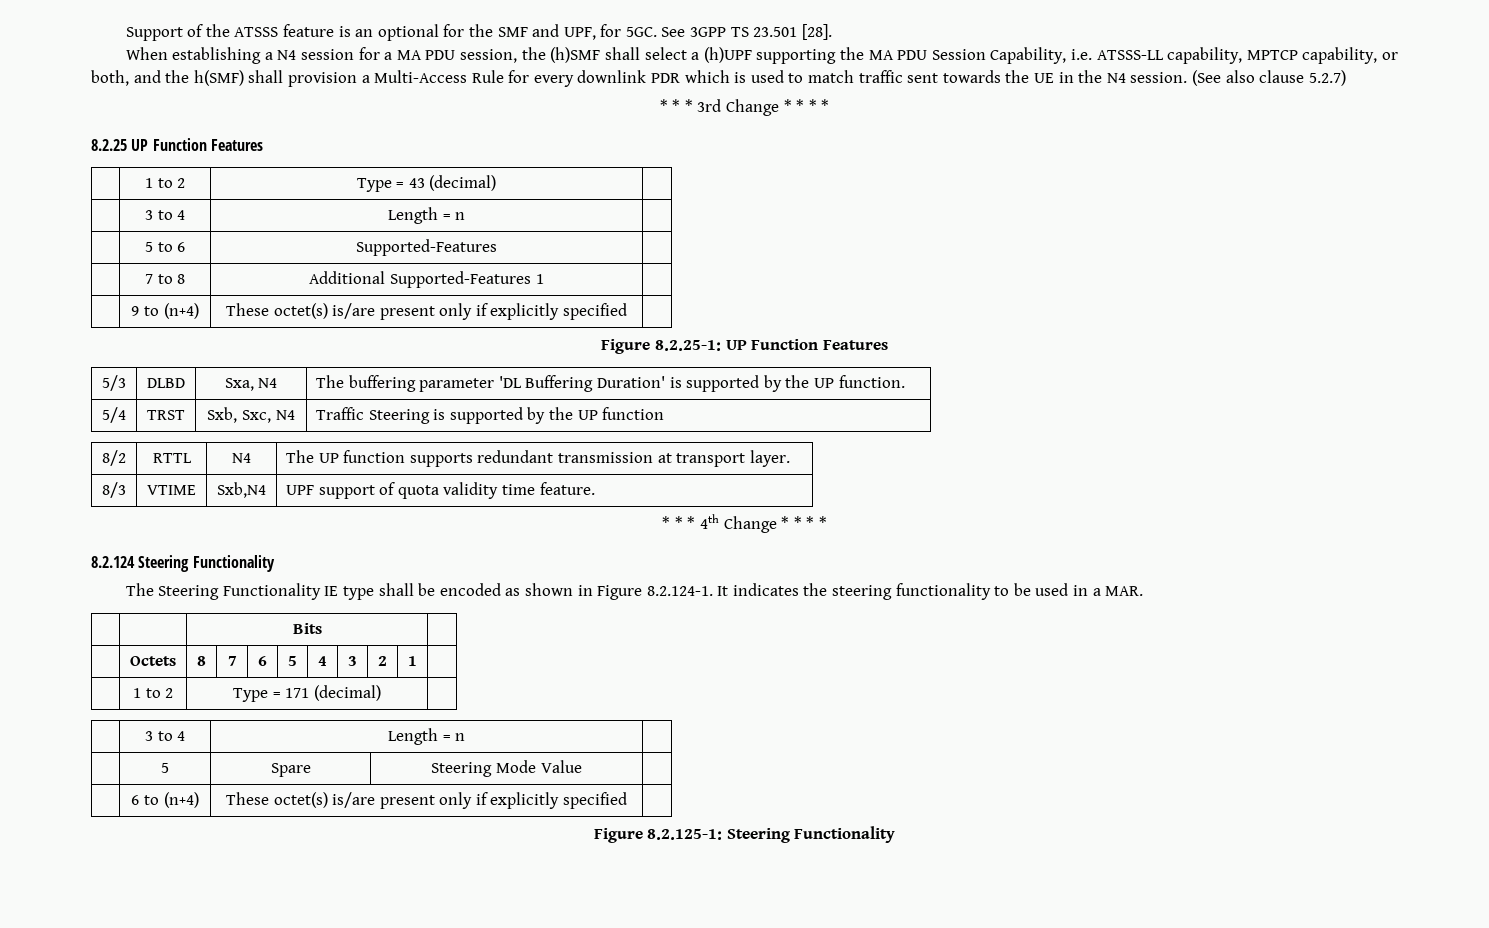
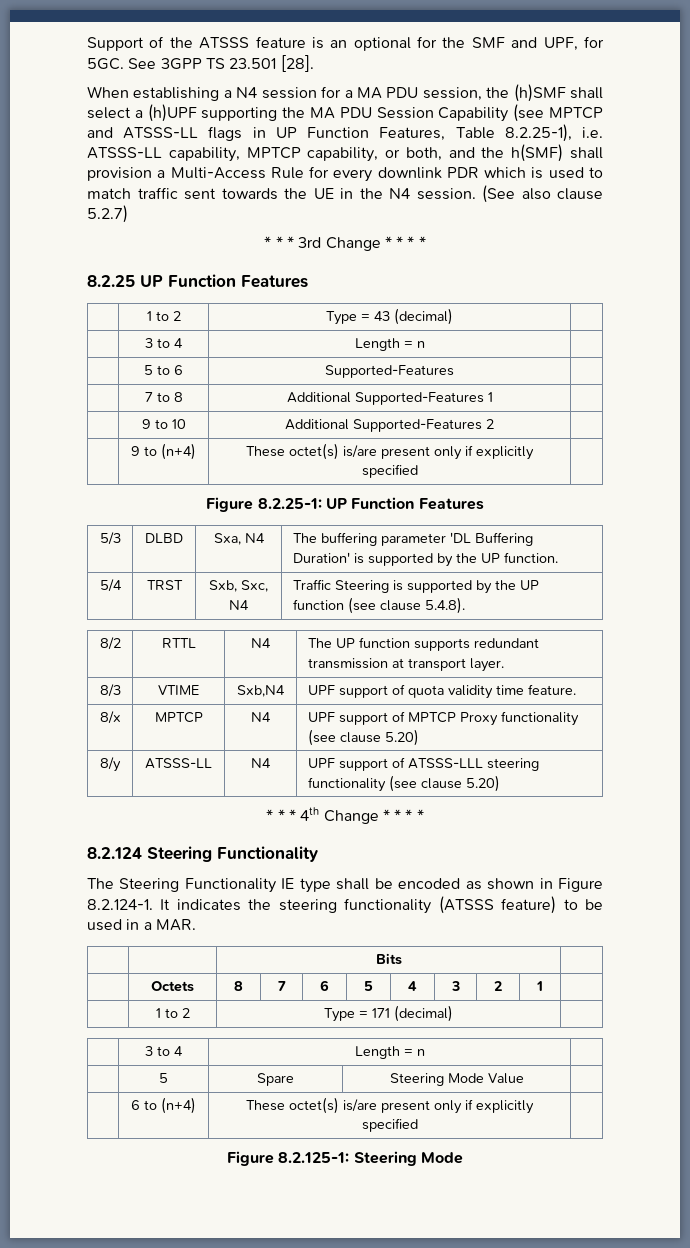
[990,47,1067,64] Capability, -> [438,104,604,122] [87,124,572,142] Capability (see MPTCP and ATSSS-LL flags in UP Function Features, Table 8.2.25-1),
(544, 279) none -> [141,419,186,429] [285,419,494,432] // | 9 to 10 | Additional Supported-Features 2 |
(665, 413) none -> [347,597,465,614] (see clause 5.4.8).
(595, 488) none -> [99,711,121,724] [154,712,203,723] [251,712,271,722] [307,711,579,726] [307,729,419,746] [100,757,121,772] [145,758,212,769] [251,758,271,768] [307,757,539,771] [307,775,500,792] // 8/x | MPTCP | N4 | UPF support of MPTCP Proxy functionality (see clause 5.20) // 8/y | ATSSS-LL | N4 | UPF support of ATSSS-LLL steering functionality (see clause 5.20)
(991, 591) none -> [438,896,557,914] (ATSSS feature)
[794,826,896,843] Functionality -> [420,1152,463,1164] Mode

